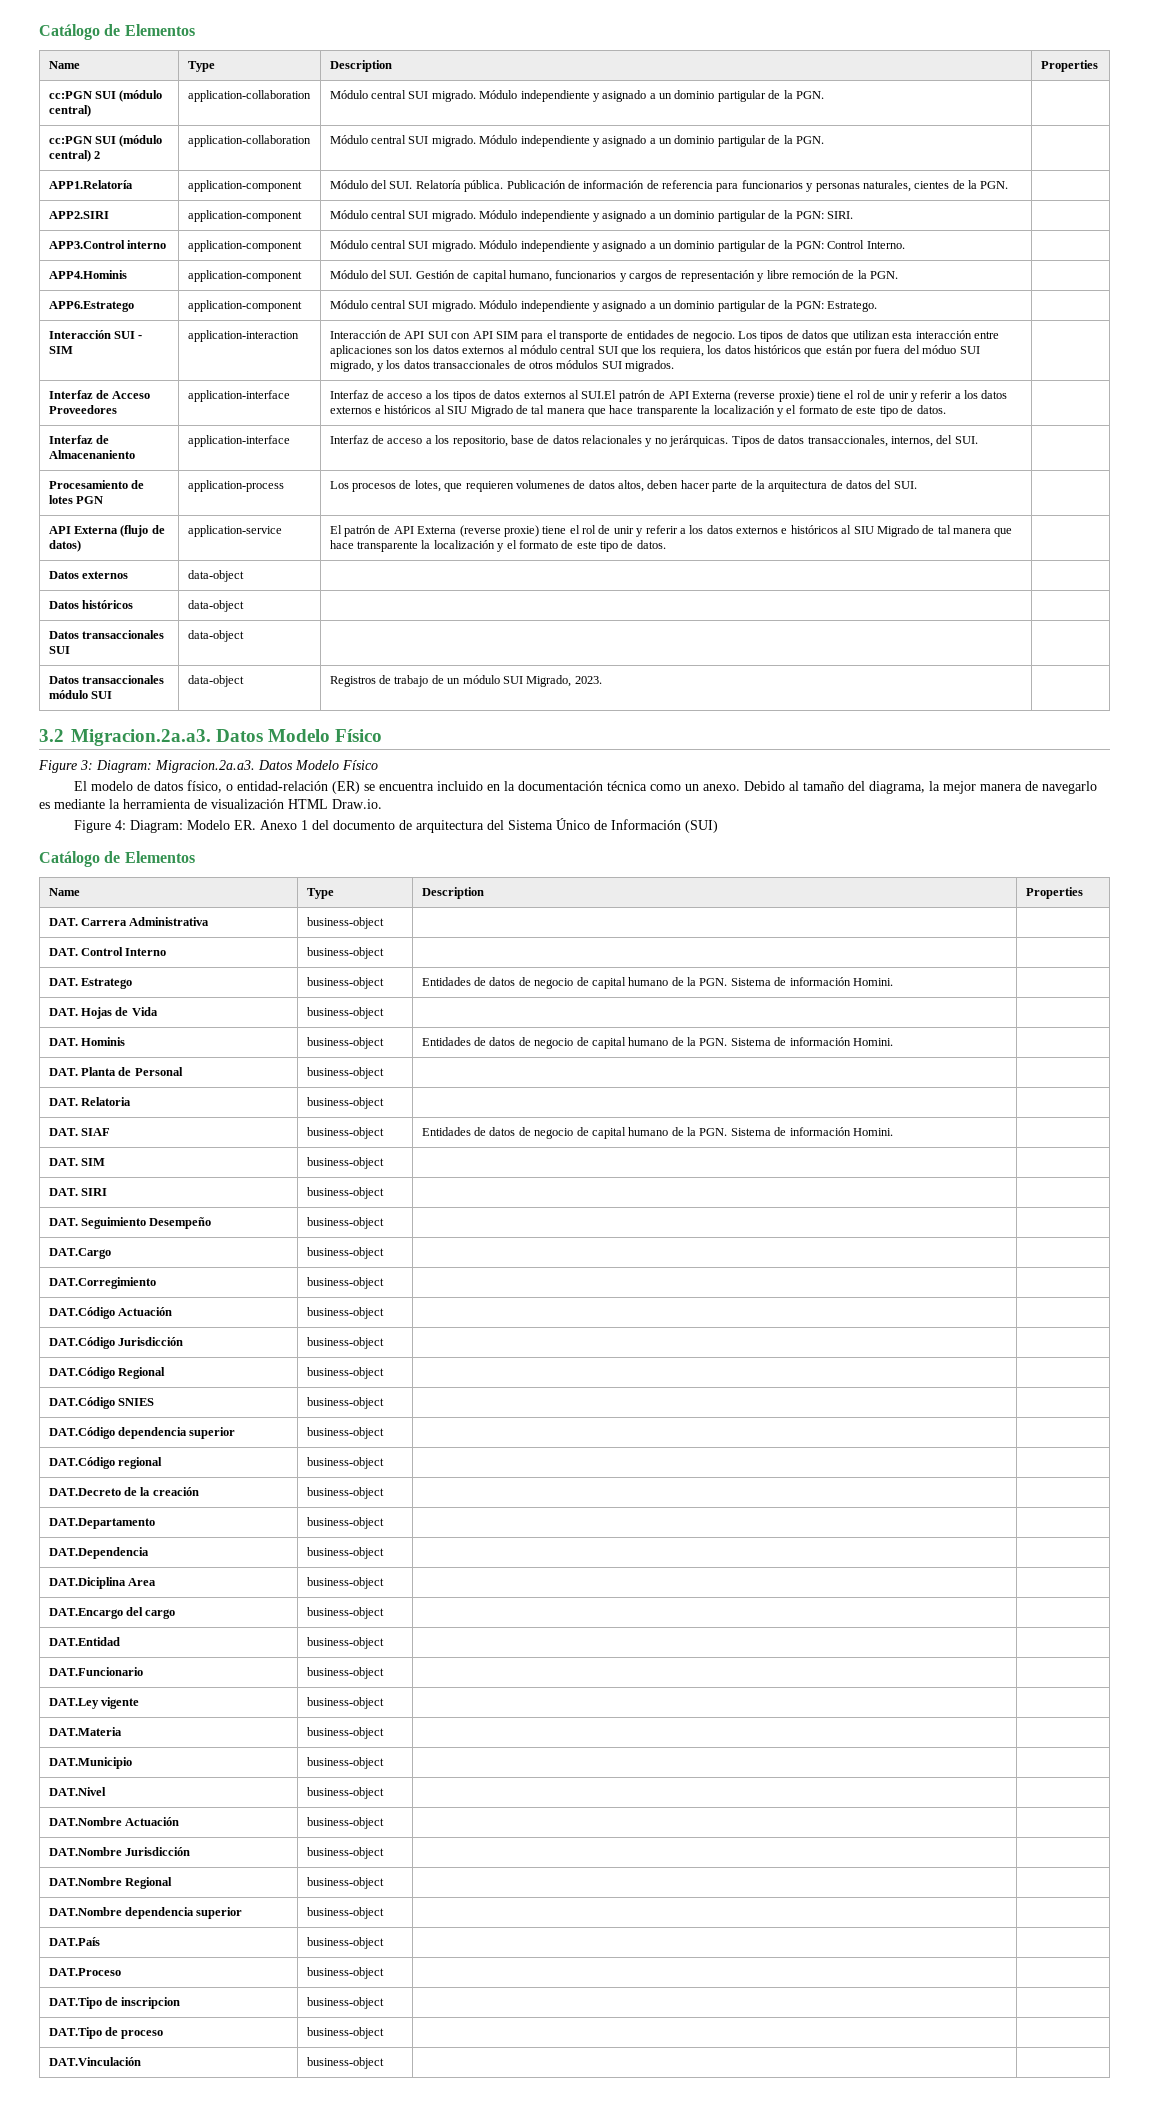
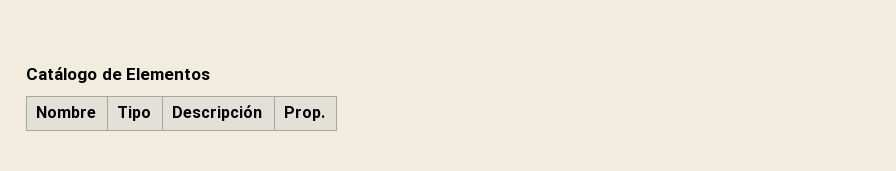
[39,24,195,40] [48,61,80,69] [187,61,215,72] [329,60,392,72] [1040,60,1098,72] [48,90,163,102] [48,105,91,117] [187,90,311,102] [329,90,824,102] [48,135,163,147] [48,150,101,162] [187,135,311,147] [329,135,824,147] [48,180,133,189] [187,180,302,192] [329,180,1009,192] [48,211,109,219] [187,210,302,222] [329,210,854,222] [48,240,167,249] [187,240,302,252] [329,240,905,252] [48,270,127,279] [187,270,302,282] [329,270,899,282] [48,301,134,312] [187,300,302,312] [329,300,878,312] [48,330,143,339] [48,346,73,354] [187,330,299,342] [329,330,999,342] [329,345,980,357] [329,360,675,372] [48,390,151,399] [48,405,117,414] [187,390,290,402] [329,390,1008,402] [329,405,946,417] [48,435,110,444] [48,450,135,459] [187,435,290,447] [329,435,978,447] [48,480,145,489] [48,495,104,504] [187,480,284,492] [329,480,917,492] [48,525,165,537] [48,540,81,552] [187,525,282,537] [329,525,1013,537] [329,540,666,552] [48,571,129,579] [187,570,244,582] [48,600,134,609] [187,600,244,612] [48,630,165,639] [48,646,70,654] [187,630,244,642] [48,675,165,684] [48,690,113,699] [187,675,244,687] [329,675,602,687] [39,729,383,746] [38,760,378,773] [74,780,1098,794] [39,799,382,809] [74,818,719,833] [39,851,195,867] [48,888,80,896] [306,888,334,899] [421,887,484,899] [1025,887,1083,899] [48,917,210,926] [306,917,384,929] [48,947,167,956] [306,947,384,959] [48,978,133,989] [306,977,384,989] [421,977,893,989] [48,1007,158,1019] [306,1007,384,1019] [48,1037,126,1046] [306,1037,384,1049] [421,1037,893,1049] [48,1067,183,1076] [306,1067,384,1079] [48,1097,132,1106] [306,1097,384,1109] [48,1128,111,1136] [306,1127,384,1139] [421,1127,893,1139] [48,1158,106,1166] [306,1157,384,1169] [48,1188,108,1196] [306,1187,384,1199] [48,1217,212,1229] [306,1217,384,1229] [48,1248,111,1259] [306,1247,384,1259] [48,1277,156,1289] [306,1277,384,1289] [48,1307,173,1319] [306,1307,384,1319] [48,1337,184,1349] [306,1337,384,1349] [48,1367,166,1379] [306,1367,384,1379] [48,1397,155,1409] [306,1397,384,1409] [48,1427,236,1439] [306,1427,384,1439] [48,1457,163,1469] [306,1457,384,1469] [48,1487,199,1496] [306,1487,384,1499] [48,1518,155,1529] [306,1517,384,1529] [48,1547,149,1559] [306,1547,384,1559] [48,1577,157,1589] [306,1577,384,1589] [48,1607,176,1619] [306,1607,384,1619] [48,1637,120,1646] [306,1637,384,1649] [48,1667,143,1676] [306,1667,384,1679] [48,1697,140,1709] [306,1697,384,1709] [48,1727,122,1736] [306,1727,384,1739] [48,1757,132,1769] [306,1757,384,1769] [48,1787,106,1796] [306,1787,384,1799] [48,1817,180,1826] [306,1817,384,1829] [48,1847,191,1856] [306,1847,384,1859] [48,1877,173,1889] [306,1877,384,1889] [48,1907,243,1919] [306,1907,384,1919] [48,1937,100,1946] [306,1937,384,1949] [48,1968,121,1976] [306,1967,384,1979] [48,1997,181,2009] [306,1997,384,2009] [48,2027,164,2039] [306,2027,384,2039] [48,2057,141,2066] [306,2057,384,2069] Catálogo de Elementos // Name | Type | Description | Properties // cc:PGN SUI (módulo central) | application-collaboration | Módulo central SUI migrado. Módulo independiente y asignado a un dominio partigular de la PGN. | // cc:PGN SUI (módulo central) 2 | application-collaboration | Módulo central SUI migrado. Módulo independiente y asignado a un dominio partigular de la PGN. | // APP1.Relatoría | application-component | Módulo del SUI. Relatoría pública. Publicación de información de referencia para funcionarios y personas naturales, cientes de la PGN. | // APP2.SIRI | application-component | Módulo central SUI migrado. Módulo independiente y asignado a un dominio partigular de la PGN: SIRI. | // APP3.Control interno | application-component | Módulo central SUI migrado. Módulo independiente y asignado a un dominio partigular de la PGN: Control Interno. | // APP4.Hominis | application-component | Módulo del SUI. Gestión de capital humano, funcionarios y cargos de representación y libre remoción de la PGN. | // APP6.Estratego | application-component | Módulo central SUI migrado. Módulo independiente y asignado a un dominio partigular de la PGN: Estratego. | // Interacción SUI - SIM | application-interaction | Interacción de API SUI con API SIM para el transporte de entidades de negocio. Los tipos de datos que utilizan esta interacción entre aplicaciones son los datos externos al módulo central SUI que los requiera, los datos históricos que están por fuera del móduo SUI migrado, y los datos transaccionales de otros módulos SUI migrados. | // Interfaz de Acceso Proveedores | application-interface | Interfaz de acceso a los tipos de datos externos al SUI.El patrón de API Externa (reverse proxie) tiene el rol de unir y referir a los datos externos e históricos al SIU Migrado de tal manera que hace transparente la localización y el formato de este tipo de datos. | // Interfaz de Almacenaniento | application-interface | Interfaz de acceso a los repositorio, base de datos relacionales y no jerárquicas. Tipos de datos transaccionales, internos, del SUI. | // Procesamiento de lotes PGN | application-process | Los procesos de lotes, que requieren volumenes de datos altos, deben hacer parte de la arquitectura de datos del SUI. | // API Externa (flujo de datos) | application-service | El patrón de API Externa (reverse proxie) tiene el rol de unir y referir a los datos externos e históricos al SIU Migrado de tal manera que hace transparente la localización y el formato de este tipo de datos. | // Datos externos | data-object | | // Datos históricos | data-object | | // Datos transaccionales SUI | data-object | | // Datos transaccionales módulo SUI | data-object | Registros de trabajo de un módulo SUI Migrado, 2023. | // 3.2 Migracion.2a.a3. Datos Modelo Físico // Figure 3: Diagram: Migracion.2a.a3. Datos Modelo Físico // El modelo de datos físico, o entidad-relación (ER) se encuentra incluido en la documentación técnica como un anexo. Debido al tamaño del diagrama, la mejor manera de navegarlo es mediante la herramienta de visualización HTML Draw.io. // Figure 4: Diagram: Modelo ER. Anexo 1 del documento de arquitectura del Sistema Único de Información (SUI) // Catálogo de Elementos // Name | Type | Description | Properties // DAT. Carrera Administrativa | business-object | | // DAT. Control Interno | business-object | | // DAT. Estratego | business-object | Entidades de datos de negocio de capital humano de la PGN. Sistema de información Homini. | // DAT. Hojas de Vida | business-object | | // DAT. Hominis | business-object | Entidades de datos de negocio de capital humano de la PGN. Sistema de información Homini. | // DAT. Planta de Personal | business-object | | // DAT. Relatoria | business-object | | // DAT. SIAF | business-object | Entidades de datos de negocio de capital humano de la PGN. Sistema de información Homini. | // DAT. SIM | business-object | | // DAT. SIRI | business-object | | // DAT. Seguimiento Desempeño | business-object | | // DAT.Cargo | business-object | | // DAT.Corregimiento | business-object | | // DAT.Código Actuación | business-object | | // DAT.Código Jurisdicción | business-object | | // DAT.Código Regional | business-object | | // DAT.Código SNIES | business-object | | // DAT.Código dependencia superior | business-object | | // DAT.Código regional | business-object | | // DAT.Decreto de la creación | business-object | | // DAT.Departamento | business-object | | // DAT.Dependencia | business-object | | // DAT.Diciplina Area | business-object | | // DAT.Encargo del cargo | business-object | | // DAT.Entidad | business-object | | // DAT.Funcionario | business-object | | // DAT.Ley vigente | business-object | | // DAT.Materia | business-object | | // DAT.Municipio | business-object | | // DAT.Nivel | business-object | | // DAT.Nombre Actuación | business-object | | // DAT.Nombre Jurisdicción | business-object | | // DAT.Nombre Regional | business-object | | // DAT.Nombre dependencia superior | business-object | | // DAT.País | business-object | | // DAT.Proceso | business-object | | // DAT.Tipo de inscripcion | business-object | | // DAT.Tipo de proceso | business-object | | // DAT.Vinculación | business-object | | -> [26,67,211,83] [36,106,97,118] [117,106,152,121] [172,105,263,121] [284,106,326,121] Catálogo de Elementos // Nombre | Tipo | Descripción | Prop.

